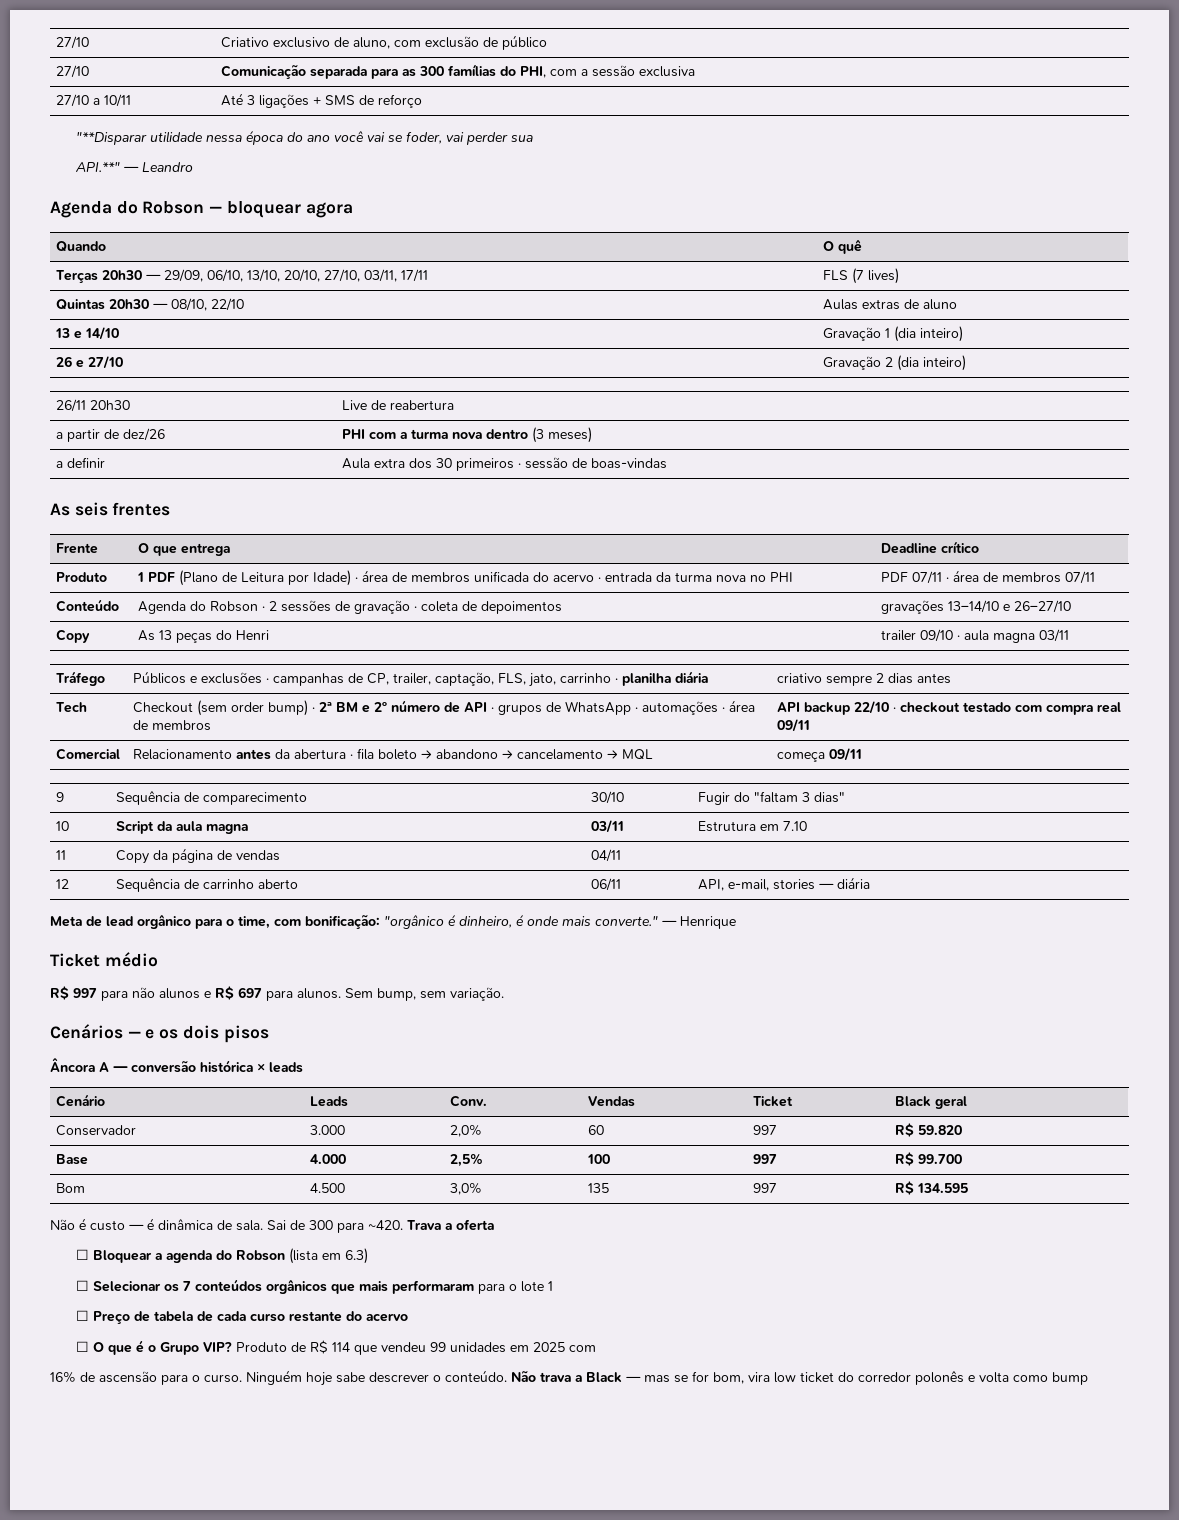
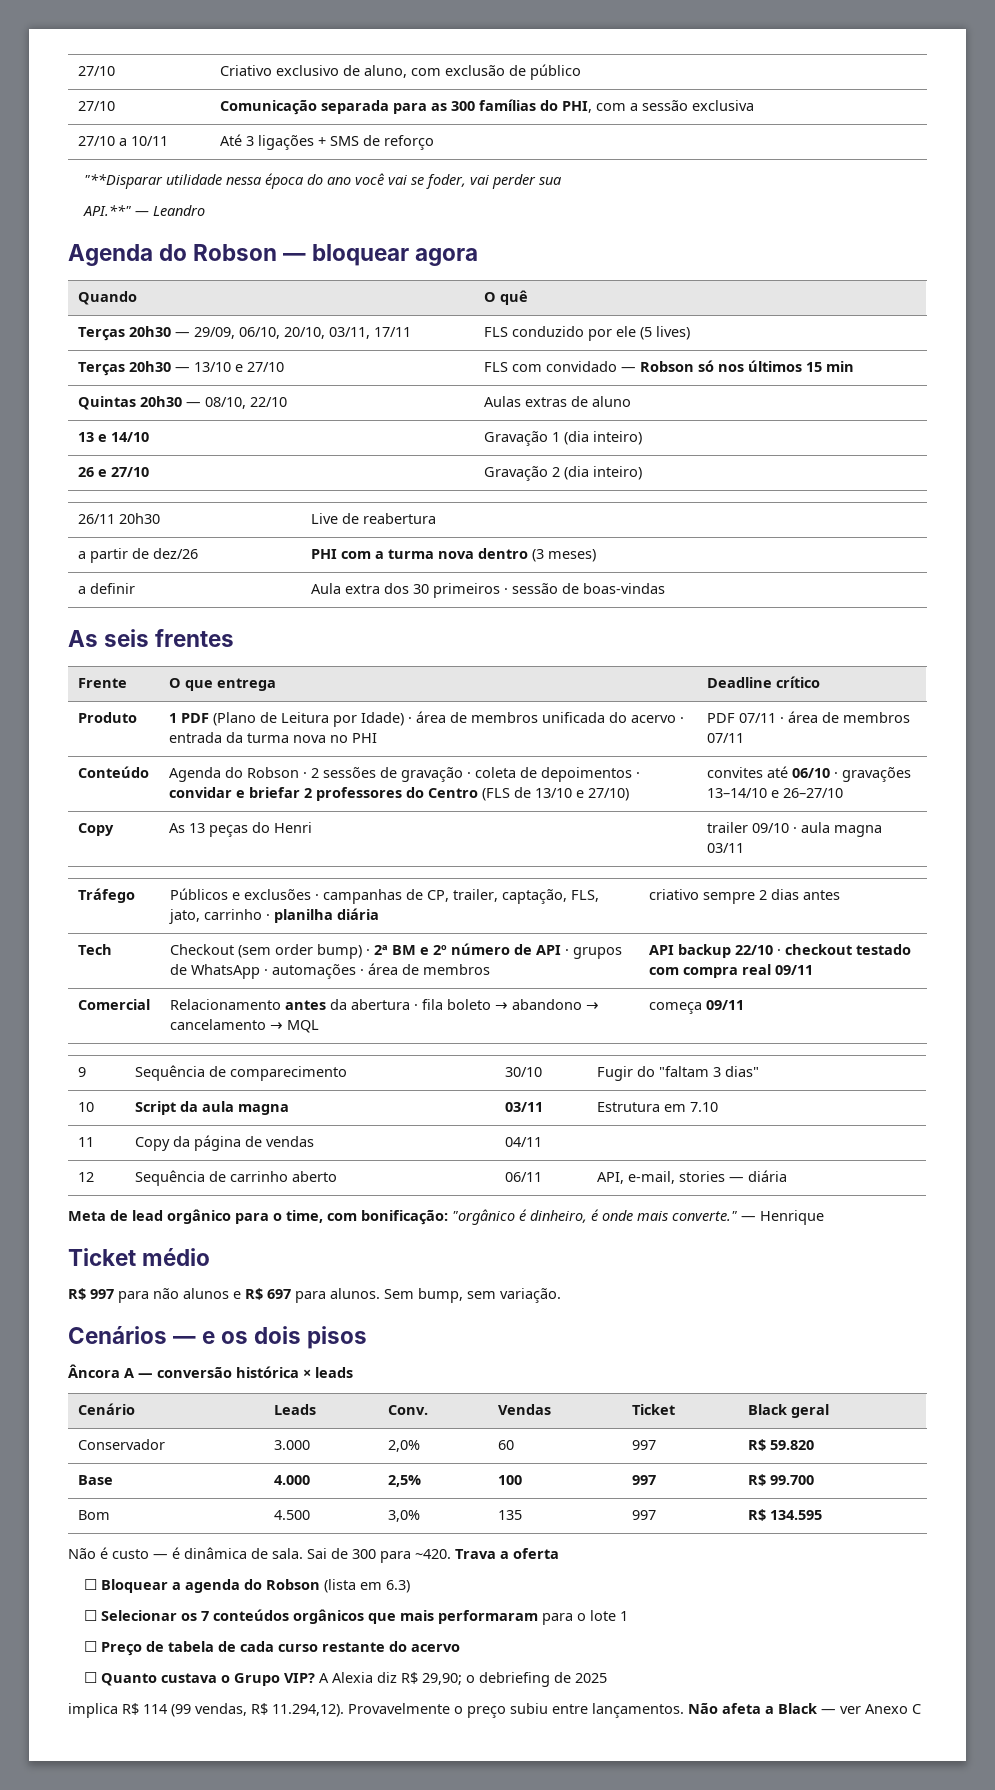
[247,269,361,282] 13/10, 20/10, 27/10, -> [283,327,325,339] 20/10,
[852,268,900,284] (7 lives) -> [511,326,690,341] [77,361,284,376] [483,360,854,372] conduzido por ele (5 lives) // Terças 20h30 — 13/10 e 27/10 | FLS com convidado — Robson só nos últimos 15 min
(563, 607) | -> [635,772,640,778] [168,787,629,801] [706,766,838,778] · convidar e briefar 2 professores do Centro (FLS de 13/10 e 27/10) | convites até 06/10 ·
[93,1340,597,1355] [50,1370,1088,1386] O que é o Grupo VIP? Produto de R$ 114 que vendeu 99 unidades em 2025 com // 16% de ascensão para o curso. Ninguém hoje sabe descrever o conteúdo. Não trava a Black — mas se for bom, vira low ticket do corredor polonês e volta como bump -> [101,1672,608,1687] [68,1703,921,1718] Quanto custava o Grupo VIP? A Alexia diz R$ 29,90; o debriefing de 2025 // implica R$ 114 (99 vendas, R$ 11.294,12). Provavelmente o preço subiu entre lançamentos. Não afeta a Black — ver Anexo C

